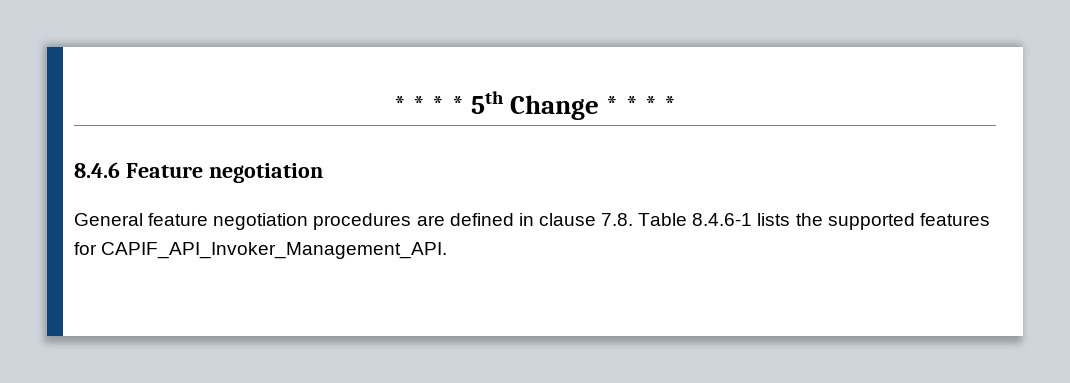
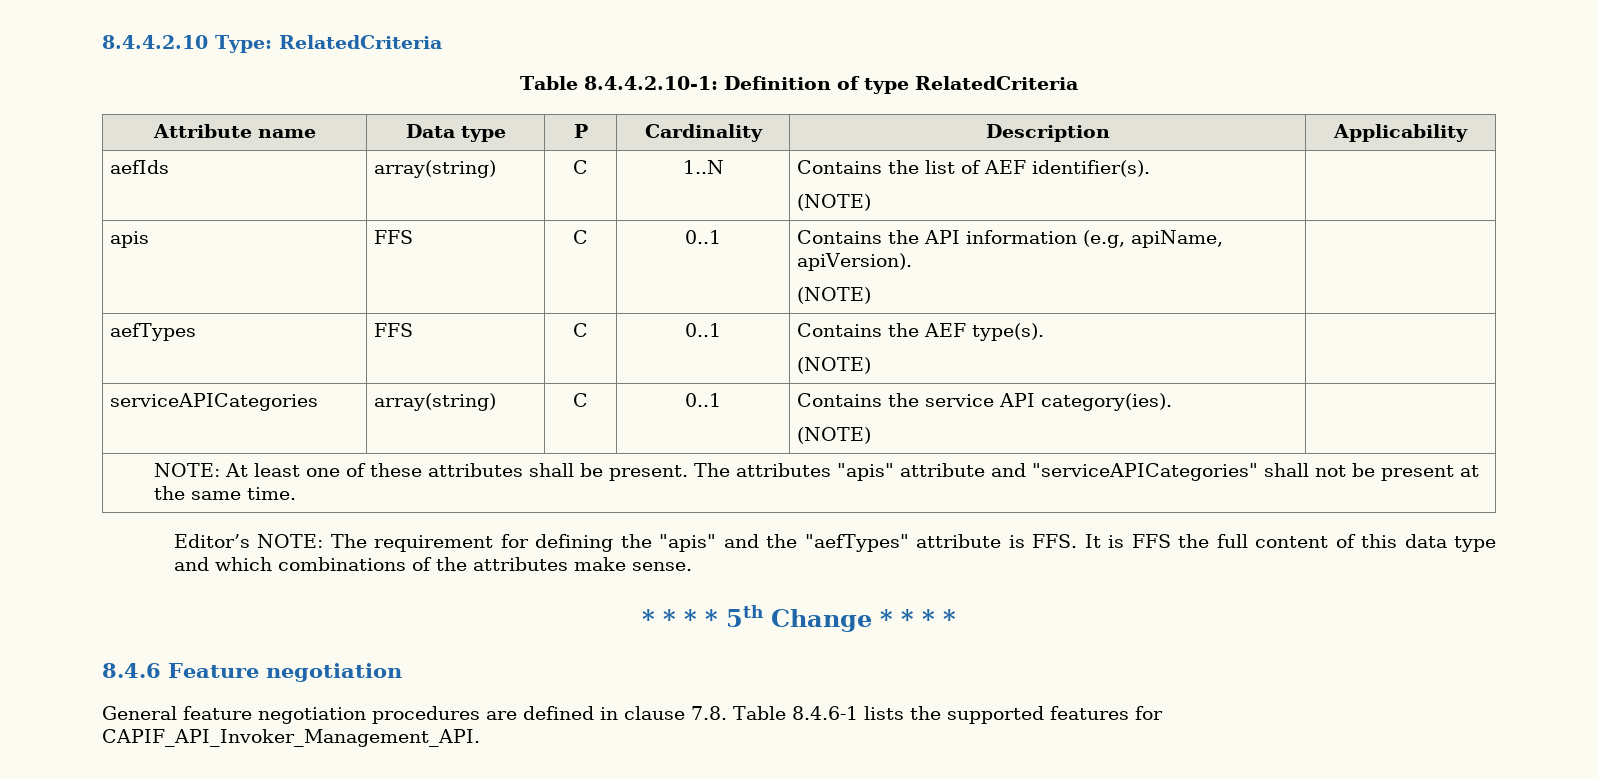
(393, 105) none -> [102,35,442,53] [520,76,1078,94] [152,124,316,138] [405,124,506,142] [573,124,588,138] [644,124,763,142] [985,124,1110,142] [1333,124,1468,142] [110,160,170,174] [374,160,497,178] [573,160,588,174] [682,160,724,174] [797,160,1151,177] [797,194,872,211] [110,231,150,248] [374,230,414,244] [573,230,588,244] [685,230,721,244] [797,230,1224,248] [797,253,913,271] [797,287,872,304] [110,323,197,341] [374,323,414,337] [573,323,588,337] [685,323,721,337] [797,323,1045,341] [797,357,872,374] [110,393,319,411] [374,393,497,411] [573,393,588,407] [685,393,721,407] [797,393,1173,411] [797,427,872,444] [153,463,1479,481] [153,486,296,500] [173,534,1497,552] [173,557,692,571] 8.4.4.2.10 Type: RelatedCriteria // Table 8.4.4.2.10-1: Definition of type RelatedCriteria // Attribute name | Data type | P | Cardinality | Description | Applicability // aefIds | array(string) | C | 1..N | Contains the list of AEF identifier(s). // (NOTE) | // apis | FFS | C | 0..1 | Contains the API information (e.g, apiName, apiVersion). // (NOTE) | // aefTypes | FFS | C | 0..1 | Contains the AEF type(s). // (NOTE) | // serviceAPICategories | array(string) | C | 0..1 | Contains the service API category(ies). // (NOTE) | // NOTE: At least one of these attributes shall be present. The attributes "apis" attribute and "serviceAPICategories" shall not be present at the same time. // Editor’s NOTE: The requirement for defining the "apis" and the "aefTypes" attribute is FFS. It is FFS the full content of this data type and which combinations of the attributes make sense. //

